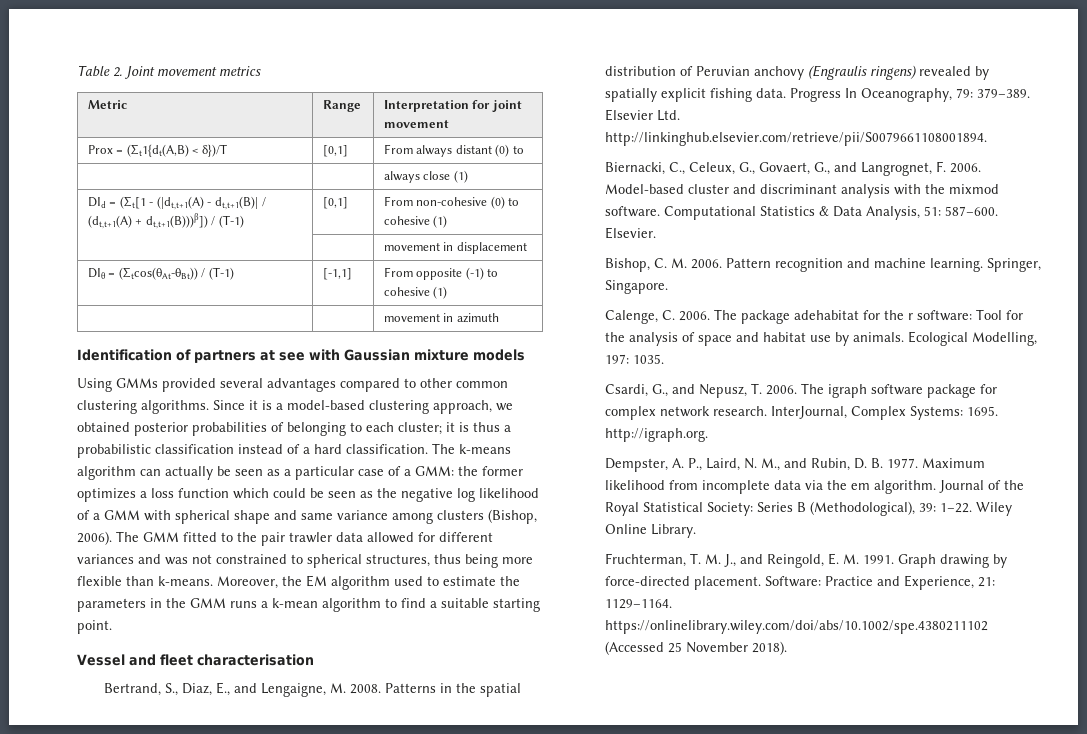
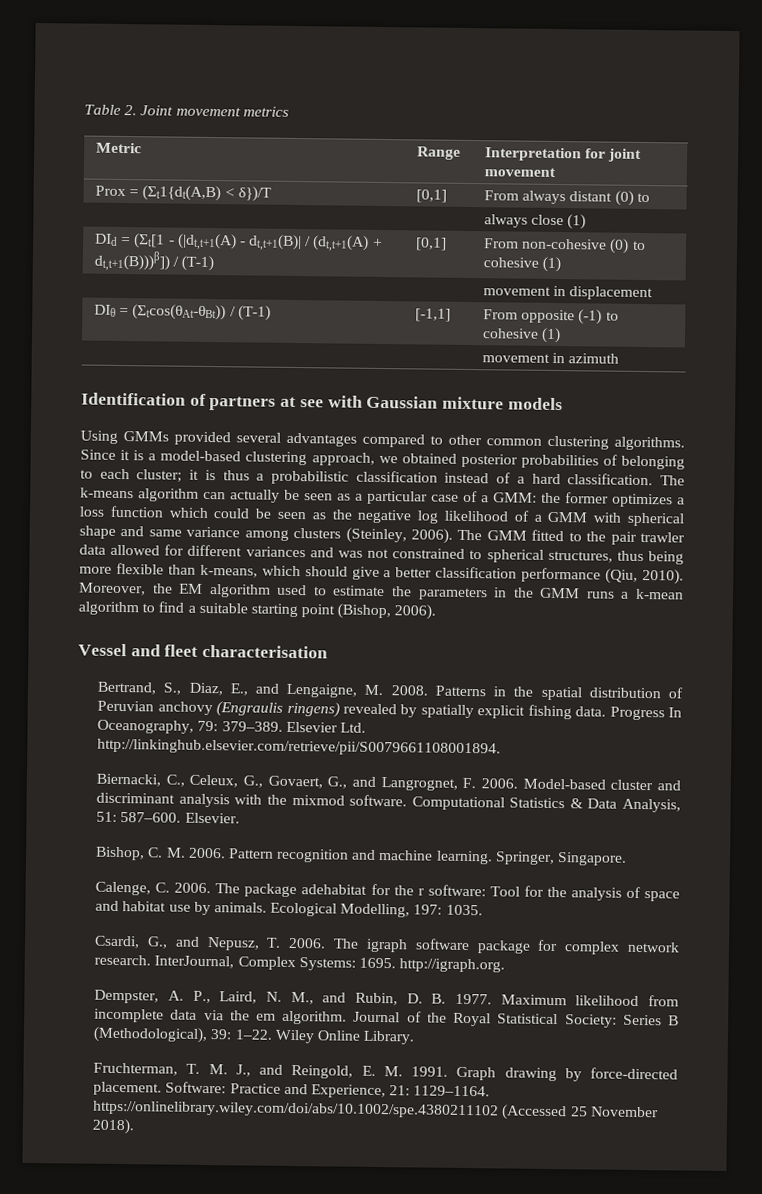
[488,509,537,524] (Bishop, -> [345,527,407,544] (Steinley,
[158,576,213,586] k-means. -> [199,564,684,585] k-means, which should give a better classification performance (Qiu, 2010).
[77,620,112,634] point. -> [301,603,437,620] point (Bishop, 2006).

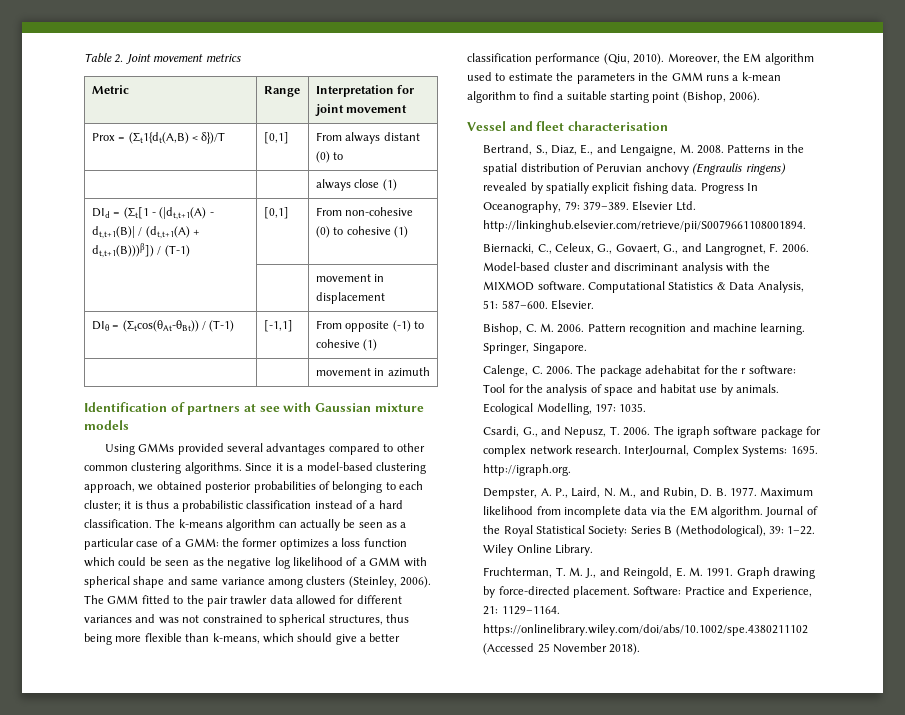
[291,794,345,806] mixmod -> [483,281,535,291] MIXMOD
[256,1013,277,1021] em -> [689,506,708,516] EM

